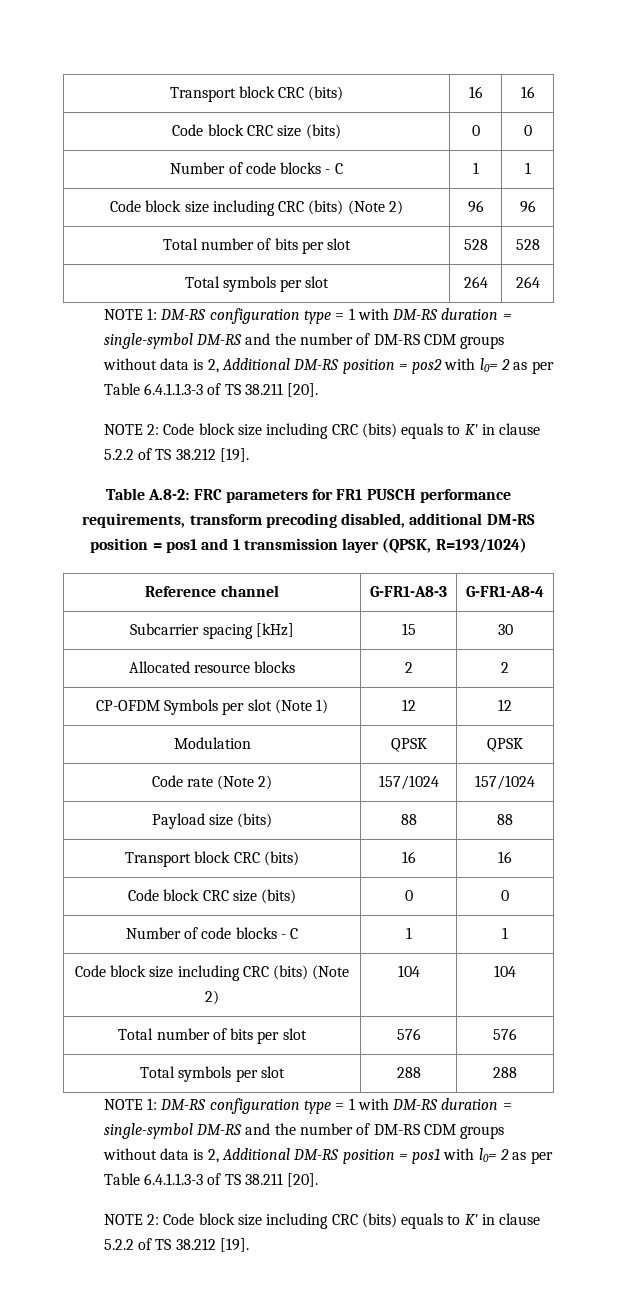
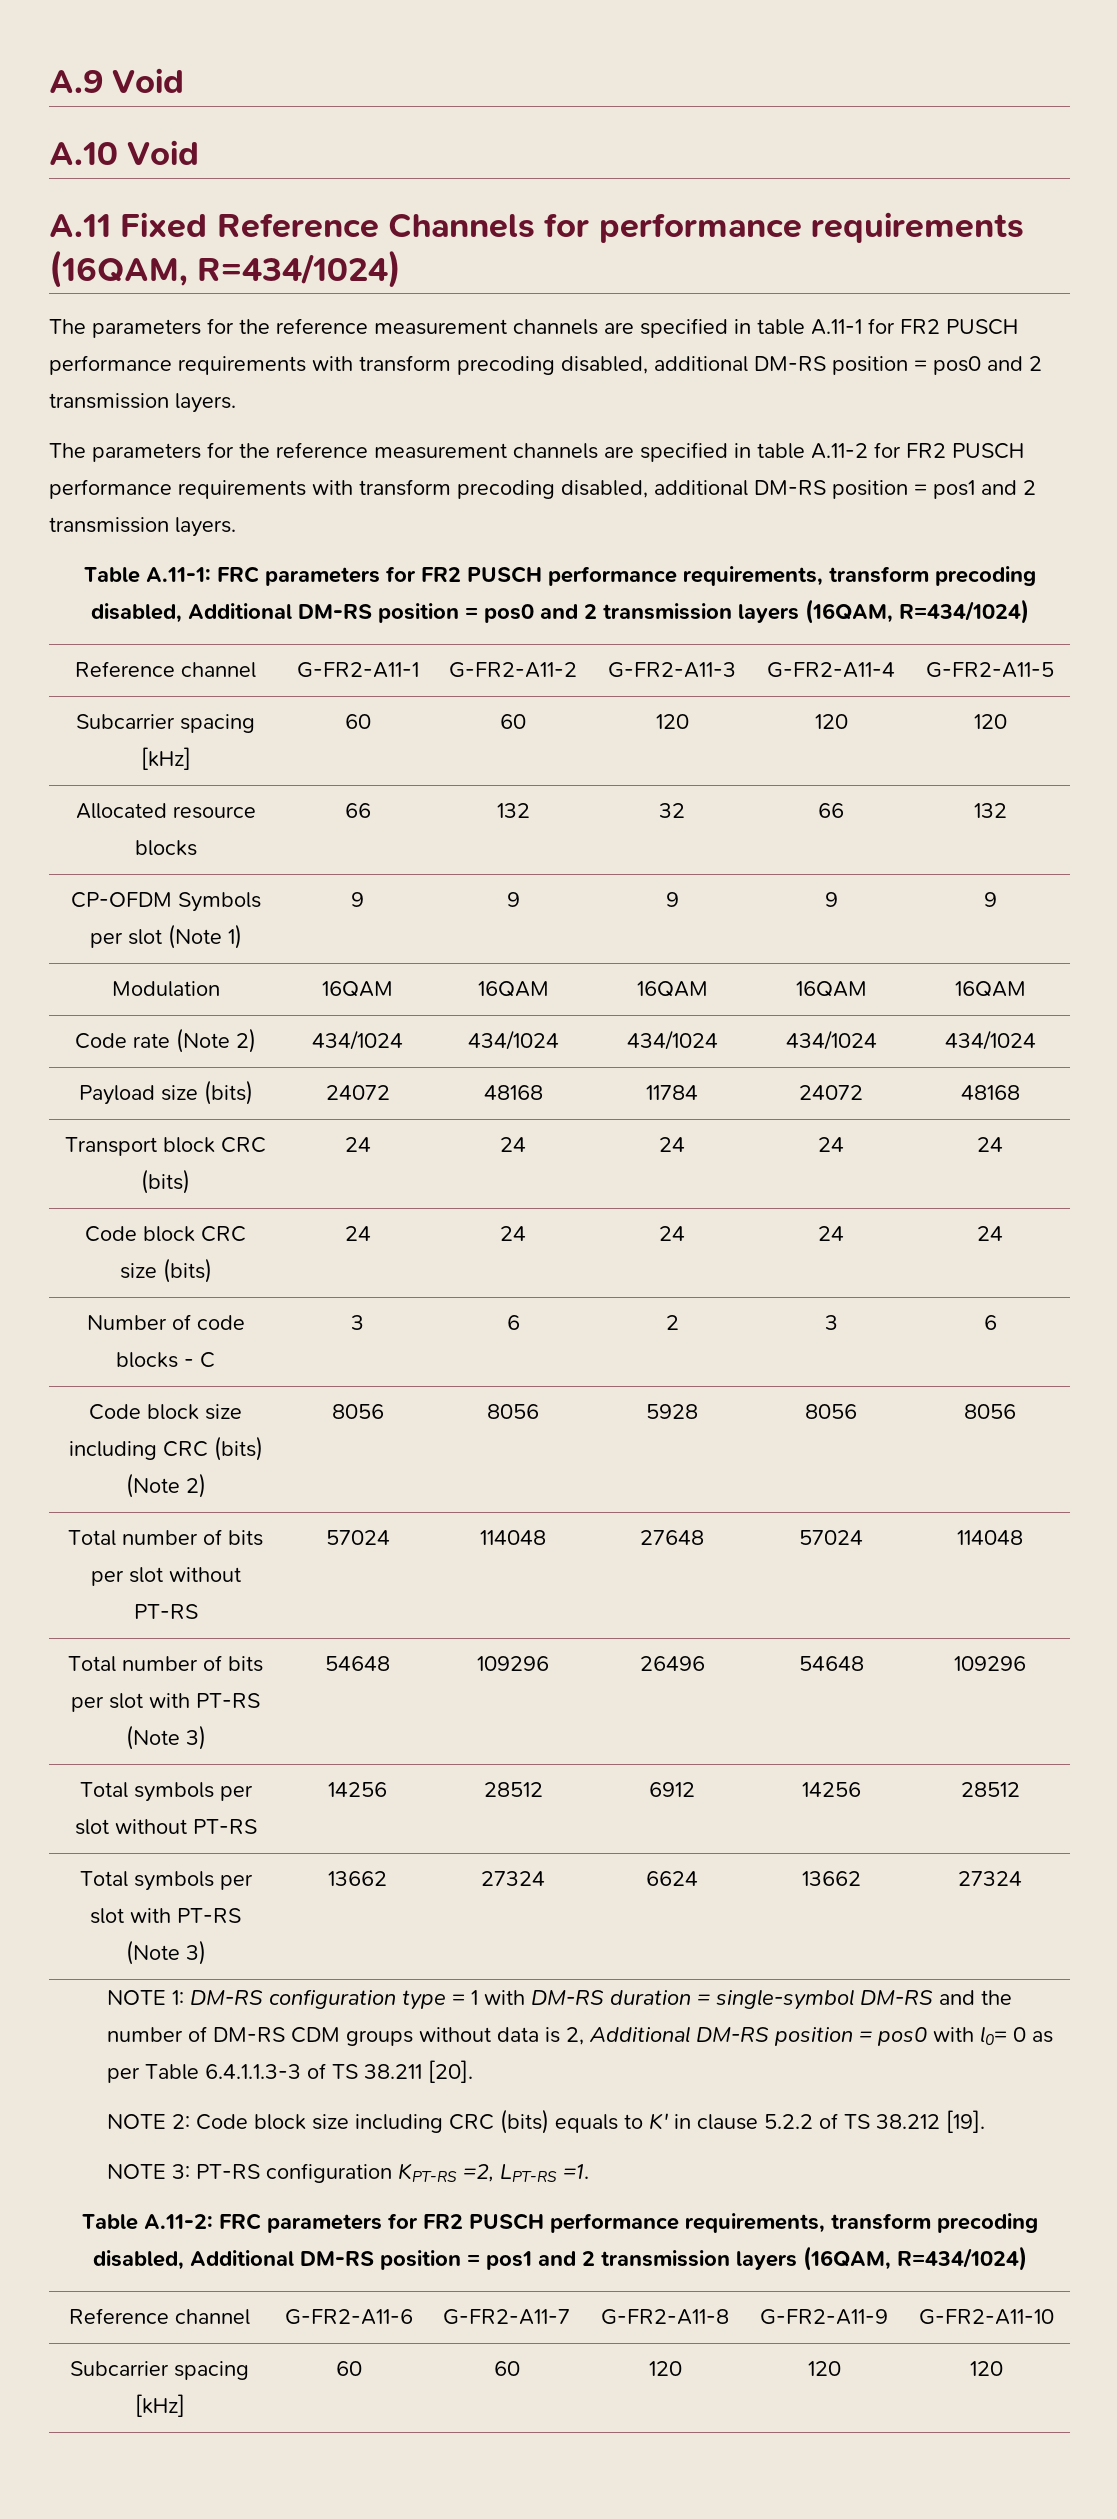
[169,86,344,102] [468,86,483,98] [520,86,535,98] [172,124,341,139] [471,125,480,136] [523,125,532,136] [170,162,343,174] [472,162,479,174] [524,162,531,174] [109,200,404,216] [467,200,484,213] [519,200,536,213] [162,238,352,254] [463,239,488,250] [515,239,540,250] [184,276,330,292] [463,276,488,288] [515,276,540,288] Transport block CRC (bits) | 16 | 16 // Code block CRC size (bits) | 0 | 0 // Number of code blocks - C | 1 | 1 // Code block size including CRC (bits) (Note 2) | 96 | 96 // Total number of bits per slot | 528 | 528 // Total symbols per slot | 264 | 264 -> [49,68,185,93] [49,140,200,165] [49,212,1024,243] [49,250,402,288] [49,318,1018,338] [49,355,1042,375] [49,393,236,413] [49,442,1024,462] [49,479,1036,499] [49,517,236,537] [83,566,1036,586] [90,599,1029,624] [75,661,256,678] [296,662,419,678] [449,662,577,678] [608,662,736,678] [767,662,895,678] [926,662,1054,678] [76,714,255,733] [140,747,191,770] [344,714,371,729] [500,714,526,729] [655,714,689,729] [814,714,848,729] [973,714,1007,729] [75,803,256,819] [134,840,197,856] [344,803,371,818] [496,803,530,818] [659,803,685,818] [818,803,844,818] [973,803,1007,818] [70,892,261,912] [89,924,242,949] [351,892,364,907] [506,892,520,907] [665,892,679,907] [824,892,838,907] [983,892,997,907] [111,981,220,997] [322,981,393,997] [477,981,549,997] [636,981,708,997] [795,981,867,997] [954,981,1026,997] [75,1028,256,1053] [312,1030,403,1050] [467,1030,559,1050] [626,1030,718,1050] [785,1030,877,1050] [944,1030,1036,1050] [78,1080,253,1105] [325,1085,390,1100] [483,1085,543,1100] [646,1085,698,1100] [799,1085,863,1100] [960,1085,1020,1100] [65,1137,266,1156] [141,1169,190,1194] [344,1137,371,1152] [500,1137,526,1152] [659,1137,685,1152] [818,1137,844,1152] [977,1137,1003,1152] [85,1226,246,1242] [119,1258,212,1283] [344,1226,371,1241] [500,1226,526,1241] [659,1226,685,1241] [818,1226,844,1241] [977,1226,1003,1241] [86,1314,245,1330] [116,1352,215,1368] [351,1315,364,1330] [506,1315,520,1330] [665,1315,679,1330] [824,1315,838,1330] [983,1315,997,1330] [89,1404,242,1420] [68,1436,263,1461] [125,1473,206,1498] [331,1404,384,1419] [487,1404,539,1419] [646,1404,698,1419] [805,1404,857,1419] [964,1404,1016,1419] [68,1529,263,1546] [90,1567,241,1586] [133,1604,198,1619] [325,1530,390,1545] [480,1530,546,1545] [640,1530,704,1545] [799,1530,863,1545] [957,1530,1023,1545] [68,1655,263,1672] [71,1693,260,1712] [125,1725,206,1750] [325,1656,390,1671] [477,1656,549,1671] [639,1656,705,1671] [798,1656,864,1671] [954,1656,1026,1671] [79,1782,253,1802] [74,1819,257,1835] [328,1782,387,1797] [483,1782,543,1797] [649,1782,695,1797] [801,1782,861,1797] [960,1782,1020,1797] [79,1871,253,1891] [90,1908,241,1924] [125,1940,206,1965] [328,1871,387,1886] [481,1871,545,1886] [646,1871,698,1886] [801,1871,861,1886] [958,1871,1022,1886] A.9 Void // A.10 Void // A.11 Fixed Reference Channels for performance requirements (16QAM, R=434/1024) // The parameters for the reference measurement channels are specified in table A.11-1 for FR2 PUSCH performance requirements with transform precoding disabled, additional DM-RS position = pos0 and 2 transmission layers. // The parameters for the reference measurement channels are specified in table A.11-2 for FR2 PUSCH performance requirements with transform precoding disabled, additional DM-RS position = pos1 and 2 transmission layers. // Table A.11-1: FRC parameters for FR2 PUSCH performance requirements, transform precoding disabled, Additional DM-RS position = pos0 and 2 transmission layers (16QAM, R=434/1024) // Reference channel | G-FR2-A11-1 | G-FR2-A11-2 | G-FR2-A11-3 | G-FR2-A11-4 | G-FR2-A11-5 // Subcarrier spacing [kHz] | 60 | 60 | 120 | 120 | 120 // Allocated resource blocks | 66 | 132 | 32 | 66 | 132 // CP-OFDM Symbols per slot (Note 1) | 9 | 9 | 9 | 9 | 9 // Modulation | 16QAM | 16QAM | 16QAM | 16QAM | 16QAM // Code rate (Note 2) | 434/1024 | 434/1024 | 434/1024 | 434/1024 | 434/1024 // Payload size (bits) | 24072 | 48168 | 11784 | 24072 | 48168 // Transport block CRC (bits) | 24 | 24 | 24 | 24 | 24 // Code block CRC size (bits) | 24 | 24 | 24 | 24 | 24 // Number of code blocks - C | 3 | 6 | 2 | 3 | 6 // Code block size including CRC (bits) (Note 2) | 8056 | 8056 | 5928 | 8056 | 8056 // Total number of bits per slot without PT-RS | 57024 | 114048 | 27648 | 57024 | 114048 // Total number of bits per slot with PT-RS (Note 3) | 54648 | 109296 | 26496 | 54648 | 109296 // Total symbols per slot without PT-RS | 14256 | 28512 | 6912 | 14256 | 28512 // Total symbols per slot with PT-RS (Note 3) | 13662 | 27324 | 6624 | 13662 | 27324
[412,358,511,374] pos2 with l0= 2 -> [876,2026,1026,2046] pos0 with l0= 0
[105,488,512,503] [82,513,535,528] [90,538,527,553] [145,585,279,597] [370,586,447,597] [466,586,544,597] [130,623,294,639] [401,623,416,635] [497,624,513,635] [128,661,296,673] [404,662,413,673] [501,662,509,673] [95,699,329,715] [401,699,416,711] [498,699,512,711] [173,737,251,749] [390,738,427,752] [487,738,523,752] [151,775,273,790] [378,775,439,790] [475,775,535,790] [151,813,273,829] [400,814,417,825] [497,814,513,825] [125,851,299,867] [401,851,416,863] [498,851,512,863] [127,889,297,904] [404,890,413,901] [501,890,509,901] [125,927,299,939] [405,927,412,939] [502,927,508,939] [74,965,350,981] [205,990,219,1005] [397,965,420,977] [494,965,516,977] [118,1028,307,1044] [396,1028,421,1040] [493,1028,517,1040] [140,1066,285,1082] [396,1067,421,1078] [493,1067,517,1078] [103,1098,512,1114] [103,1123,505,1139] [102,1148,553,1164] [103,1173,319,1187] [103,1213,541,1229] [103,1238,249,1252] // Table A.8-2: FRC parameters for FR1 PUSCH performance requirements, transform precoding disabled, additional DM-RS position = pos1 and 1 transmission layer (QPSK, R=193/1024) // Reference channel | G-FR1-A8-3 | G-FR1-A8-4 // Subcarrier spacing [kHz] | 15 | 30 // Allocated resource blocks | 2 | 2 // CP-OFDM Symbols per slot (Note 1) | 12 | 12 // Modulation | QPSK | QPSK // Code rate (Note 2) | 157/1024 | 157/1024 // Payload size (bits) | 88 | 88 // Transport block CRC (bits) | 16 | 16 // Code block CRC size (bits) | 0 | 0 // Number of code blocks - C | 1 | 1 // Code block size including CRC (bits) (Note 2) | 104 | 104 // Total number of bits per slot | 576 | 576 // Total symbols per slot | 288 | 288 // NOTE 1: DM-RS configuration type = 1 with DM-RS duration = single-symbol DM-RS and the number of DM-RS CDM groups without data is 2, Additional DM-RS position = pos1 with l0= 2 as per Table 6.4.1.1.3-3 of TS 38.211 [20]. // NOTE 2: Code block size including CRC (bits) equals to K' in clause 5.2.2 of TS 38.212 [19]. -> [106,2163,589,2183] [81,2213,1038,2233] [92,2246,1027,2271] [69,2308,250,2325] [284,2309,413,2325] [443,2309,570,2325] [601,2309,729,2325] [760,2309,888,2325] [919,2309,1054,2325] [70,2361,249,2380] [134,2394,185,2417] [335,2361,362,2376] [493,2361,520,2376] [648,2361,682,2376] [807,2361,841,2376] [970,2361,1003,2376] // NOTE 3: PT-RS configuration KPT-RS =2, LPT-RS =1. // Table A.11-2: FRC parameters for FR2 PUSCH performance requirements, transform precoding disabled, Additional DM-RS position = pos1 and 2 transmission layers (16QAM, R=434/1024) // Reference channel | G-FR2-A11-6 | G-FR2-A11-7 | G-FR2-A11-8 | G-FR2-A11-9 | G-FR2-A11-10 // Subcarrier spacing [kHz] | 60 | 60 | 120 | 120 | 120

